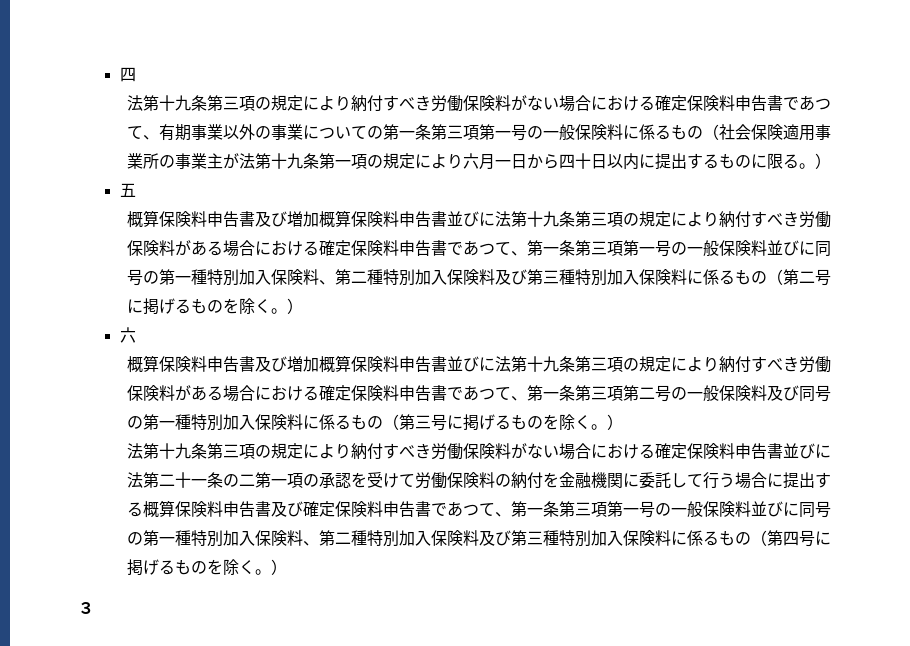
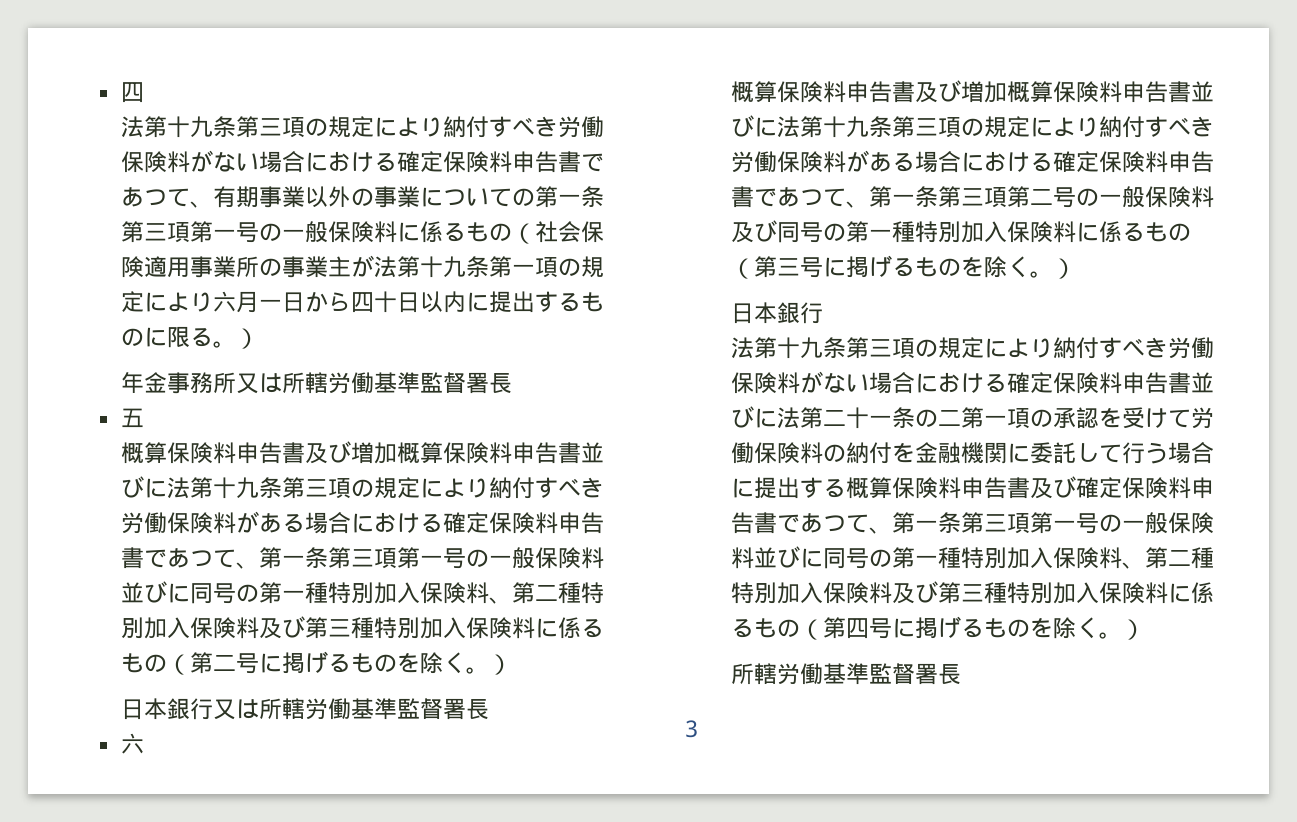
(831, 161) none -> [121,372,513,394] // 年金事務所又は所轄労働基準監督署長
(303, 306) none -> [121,698,490,720] // 日本銀行又は所轄労働基準監督署長
(623, 422) none -> [731,302,824,324] // 日本銀行
(287, 567) none -> [731,663,962,685] // 所轄労働基準監督署長

